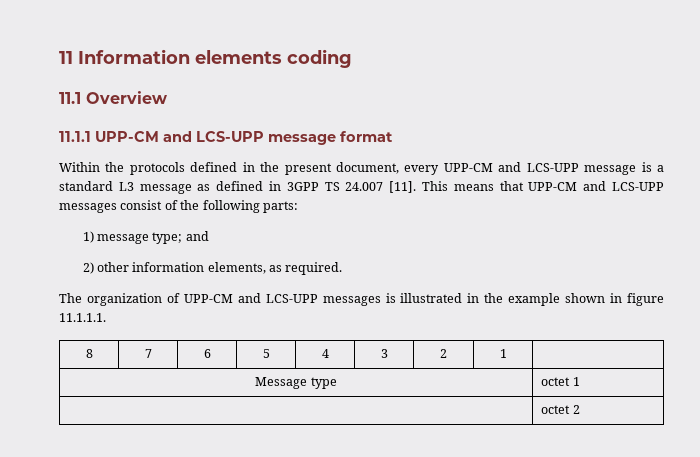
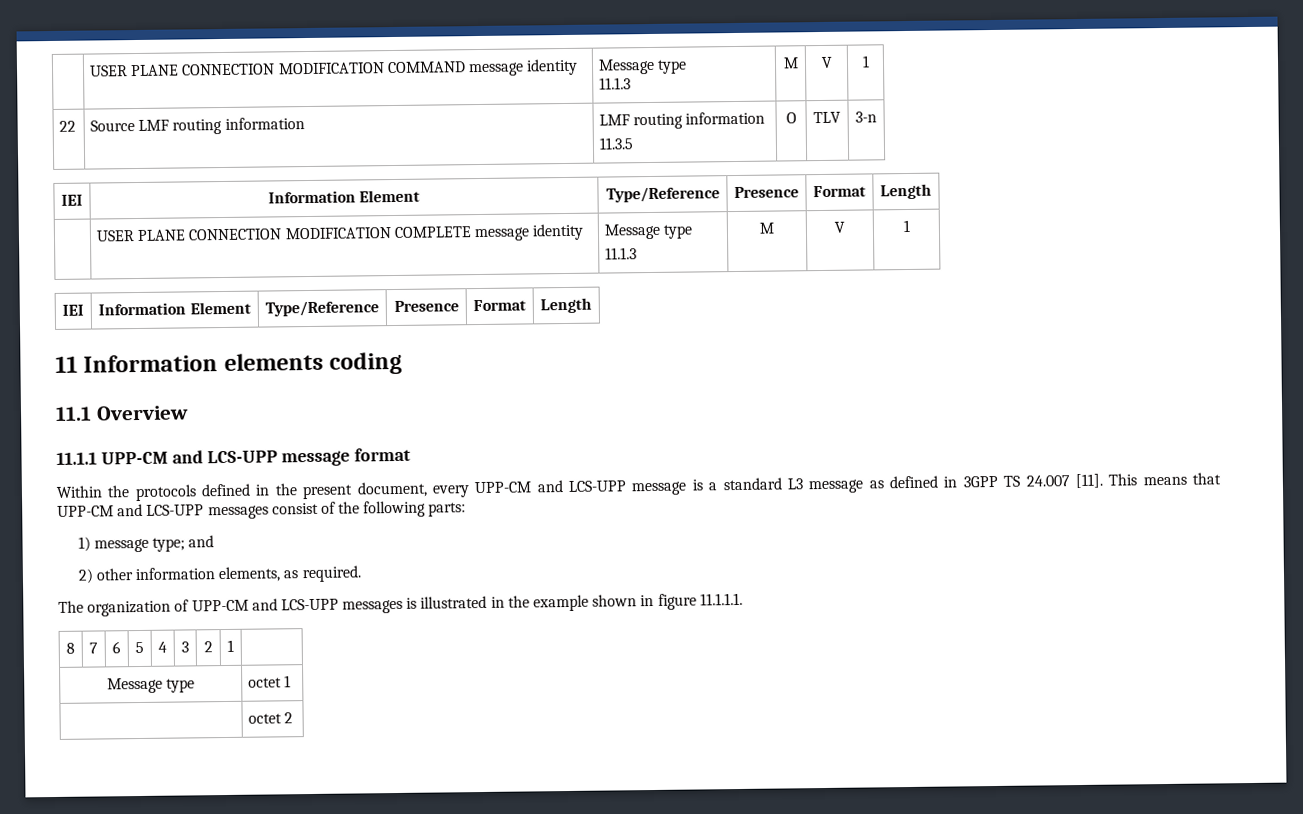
(59, 57) none -> [89,58,579,77] [598,58,688,75] [599,77,632,90] [782,57,799,69] [820,56,833,68] [861,55,870,68] [59,120,77,132] [90,117,305,135] [599,111,766,130] [599,137,634,150] [785,112,797,124] [813,111,841,124] [855,111,877,123] [61,194,83,206] [267,189,421,204] [605,186,720,203] [734,186,799,199] [813,185,866,198] [880,183,932,200] [96,223,585,242] [604,223,694,240] [605,247,638,260] [759,222,774,234] [834,221,845,233] [902,219,910,233] [62,304,84,316] [98,301,251,316] [265,300,379,317] [393,300,459,313] [473,299,526,312] [540,297,592,314] | USER PLANE CONNECTION MODIFICATION COMMAND message identity | Message type // 11.1.3 | M | V | 1 // 22 | Source LMF routing information | LMF routing information // 11.3.5 | O | TLV | 3-n // IEI | Information Element | Type/Reference | Presence | Format | Length // | USER PLANE CONNECTION MODIFICATION COMPLETE message identity | Message type // 11.1.3 | M | V | 1 // IEI | Information Element | Type/Reference | Presence | Format | Length //

